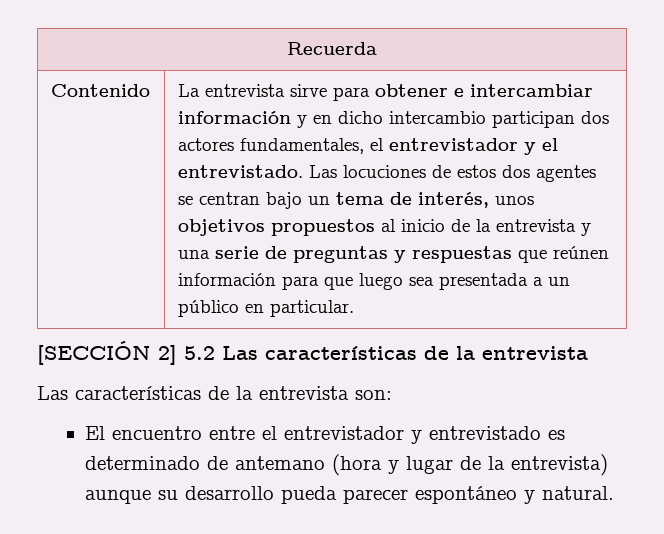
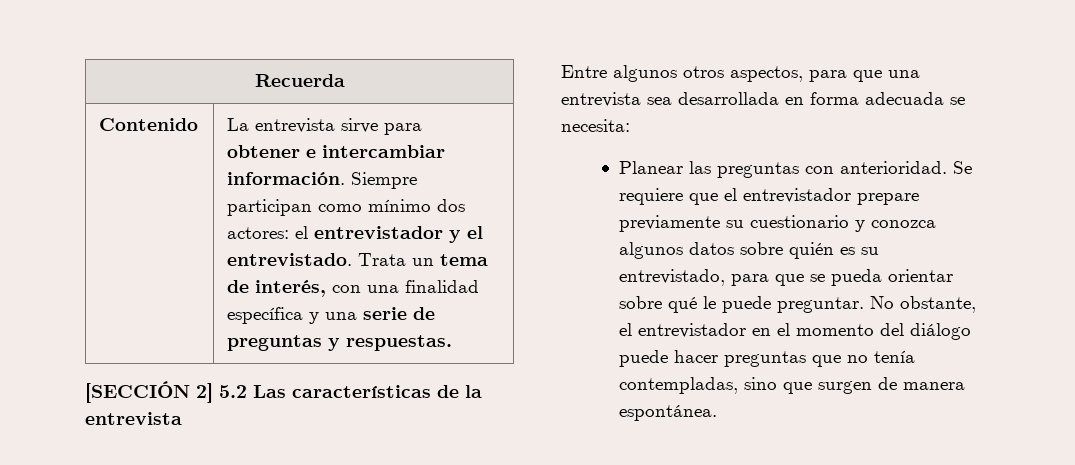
[177,111,609,128] [177,138,364,154] información y en dicho intercambio participan dos actores fundamentales, -> [227,172,418,189] [227,199,466,216] [227,227,290,239] información. Siempre participan como mínimo dos actores:
[308,165,596,182] [177,192,534,209] [177,219,576,236] Las locuciones de estos dos agentes se centran bajo un tema de interés, unos objetivos propuestos al inicio de la entrevista -> [358,253,489,266] [227,280,480,297] [227,307,304,324] Trata un tema de interés, con una finalidad específica
[411,246,609,263] [177,273,570,290] [177,300,354,317] respuestas que reúnen información para que luego sea presentada a un público en particular. -> [346,335,453,351] respuestas.
[37,386,392,400] [85,426,566,444] [85,454,609,476] [85,486,615,504] Las características de la entrevista son: // El encuentro entre el entrevistador y entrevistado es determinado de antemano (hora y lugar de la entrevista) aunque su desarrollo pueda parecer espontáneo y natural. -> [561,65,920,82] [561,92,965,107] [561,119,630,132] [619,161,973,178] [619,188,920,205] [619,215,937,232] [619,242,880,259] [619,269,954,286] [619,296,977,313] [619,323,972,340] [619,350,916,367] [619,377,966,394] [619,405,718,421] Entre algunos otros aspectos, para que una entrevista sea desarrollada en forma adecuada se necesita: // Planear las preguntas con anterioridad. Se requiere que el entrevistador prepare previamente su cuestionario y conozca algunos datos sobre quién es su entrevistado, para que se pueda orientar sobre qué le puede preguntar. No obstante, el entrevistador en el momento del diálogo puede hacer preguntas que no tenía contempladas, sino que surgen de manera espontánea.

